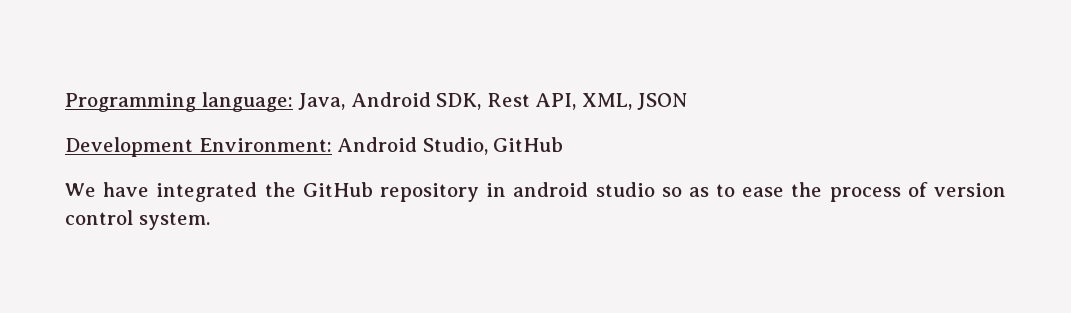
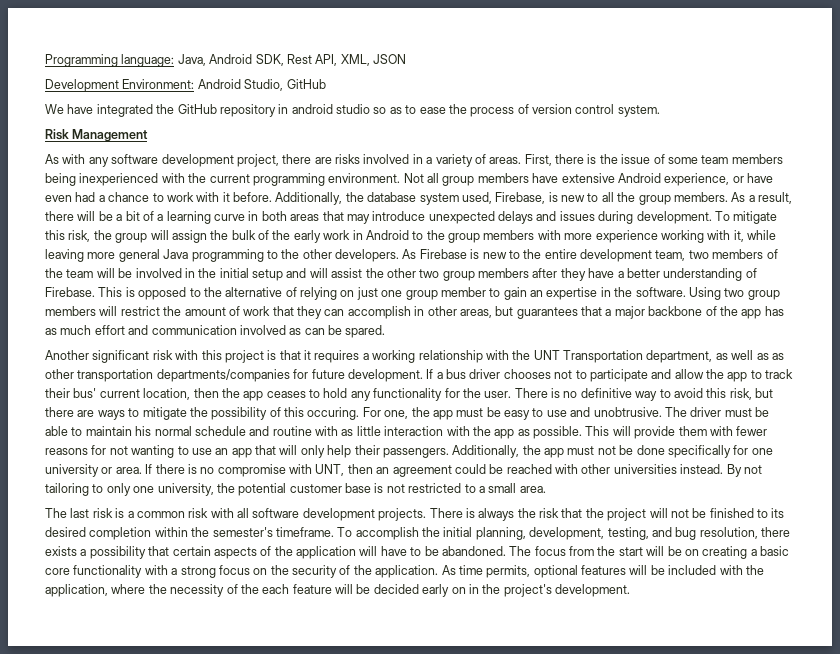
(210, 221) none -> [45,129,149,142] [45,154,783,167] [45,173,773,186] [45,192,792,205] [45,211,778,224] [45,230,776,243] [45,249,778,262] [45,268,757,281] [45,287,780,300] [45,306,784,319] [45,325,386,338] [45,350,784,363] [45,369,794,382] [45,388,773,401] [45,407,769,420] [45,426,768,439] [45,445,773,458] [45,464,762,477] [45,483,546,496] [45,508,785,521] [45,527,790,540] [45,546,789,559] [45,565,764,578] [45,584,630,597] // Risk Management // As with any software development project, there are risks involved in a variety of areas. First, there is the issue of some team members being inexperienced with the current programming environment. Not all group members have extensive Android experience, or have even had a chance to work with it before. Additionally, the database system used, Firebase, is new to all the group members. As a result, there will be a bit of a learning curve in both areas that may introduce unexpected delays and issues during development. To mitigate this risk, the group will assign the bulk of the early work in Android to the group members with more experience working with it, while leaving more general Java programming to the other developers. As Firebase is new to the entire development team, two members of the team will be involved in the initial setup and will assist the other two group members after they have a better understanding of Firebase. This is opposed to the alternative of relying on just one group member to gain an expertise in the software. Using two group members will restrict the amount of work that they can accomplish in other areas, but guarantees that a major backbone of the app has as much effort and communication involved as can be spared. // Another significant risk with this project is that it requires a working relationship with the UNT Transportation department, as well as as other transportation departments/companies for future development. If a bus driver chooses not to participate and allow the app to track their bus' current location, then the app ceases to hold any functionality for the user. There is no definitive way to avoid this risk, but there are ways to mitigate the possibility of this occuring. For one, the app must be easy to use and unobtrusive. The driver must be able to maintain his normal schedule and routine with as little interaction with the app as possible. This will provide them with fewer reasons for not wanting to use an app that will only help their passengers. Additionally, the app must not be done specifically for one university or area. If there is no compromise with UNT, then an agreement could be reached with other universities instead. By not tailoring to only one university, the potential customer base is not restricted to a small area. // The last risk is a common risk with all software development projects. There is always the risk that the project will not be finished to its desired completion within the semester's timeframe. To accomplish the initial planning, development, testing, and bug resolution, there exists a possibility that certain aspects of the application will have to be abandoned. The focus from the start will be on creating a basic core functionality with a strong focus on the security of the application. As time permits, optional features will be included with the application, where the necessity of the each feature will be decided early on in the project's development.

